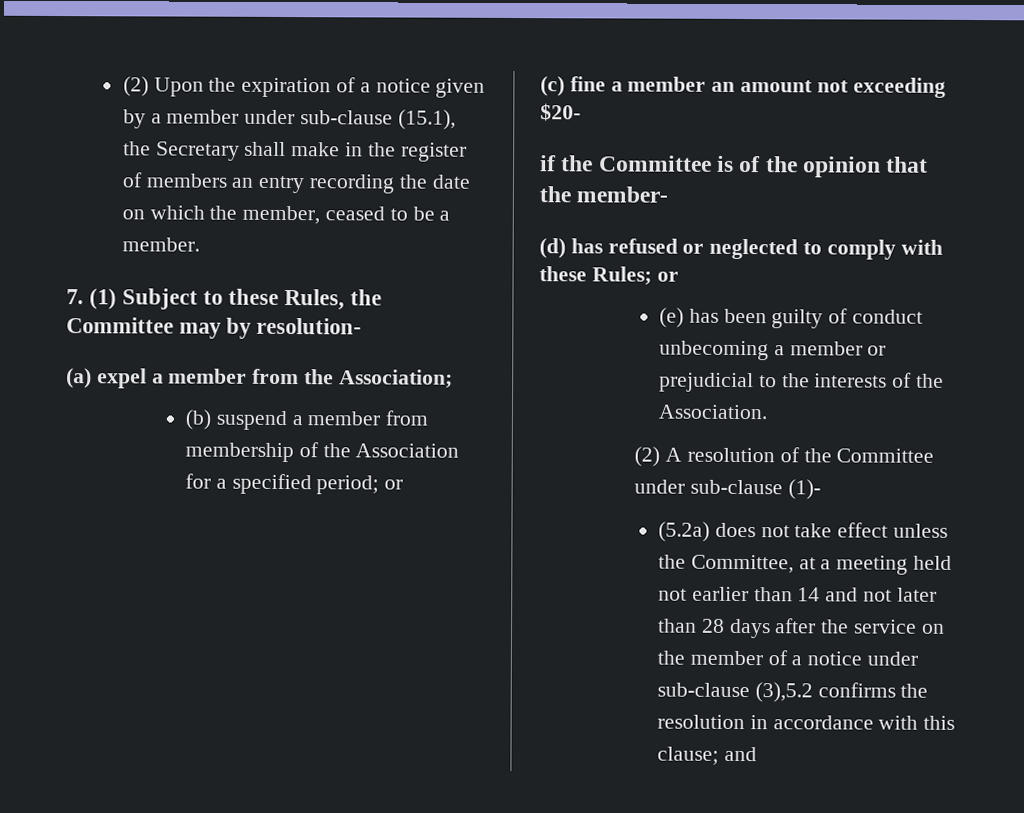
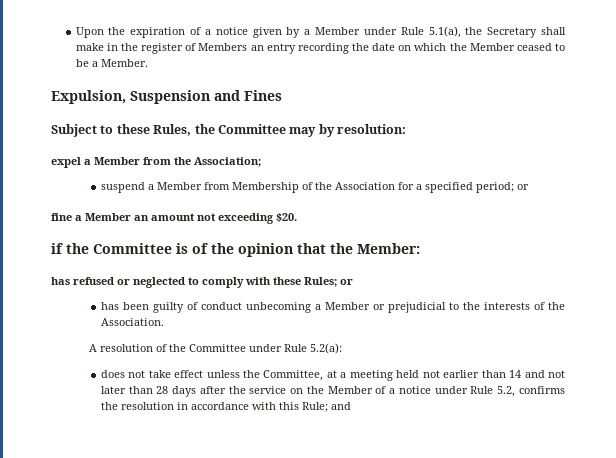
[122,76,149,97] (2) -> (75, 32) none
[166,109,456,130] member under sub-clause (15.1), -> [315,26,461,38] Member under Rule 5.1(a),
[145,173,228,188] members -> [198,43,248,51] Members
[242,205,321,225] member, -> [469,43,515,51] Member
[121,237,200,252] [66,288,118,310] member. // 7. (1) -> [100,59,148,67] [51,90,282,104] Member. // Expulsion, Suspension and Fines //
[256,317,363,335] [66,368,92,389] resolution- // (a) -> [337,124,406,134] resolution: //
[168,368,248,384] member -> [94,157,140,165] Member
[185,409,212,430] (b) -> (261, 162) none
[307,410,429,426] [185,442,295,463] member from membership -> [156,182,299,193] Member from Membership
[540,76,565,97] (c) -> (529, 187) none
[627,76,707,92] member -> [85,213,131,221] Member
[540,103,581,122] $20- -> [276,213,297,222] $20.
[576,186,669,203] [539,238,566,259] member- // (d) -> [357,243,420,254] Member: //
[659,307,685,328] (e) -> (353, 282) none
[789,341,863,356] member -> [324,302,370,310] Member
[634,446,661,467] (2) -> (164, 322) none
[690,479,821,500] [658,521,711,542] sub-clause (1)- // (5.2a) -> [283,343,342,354] Rule 5.2(a): //
[689,650,763,666] member -> [327,386,373,394] Member
[657,682,813,703] sub-clause (3),5.2 -> [470,386,516,397] Rule 5.2,
[657,746,720,765] clause; -> [301,402,328,412] Rule;

